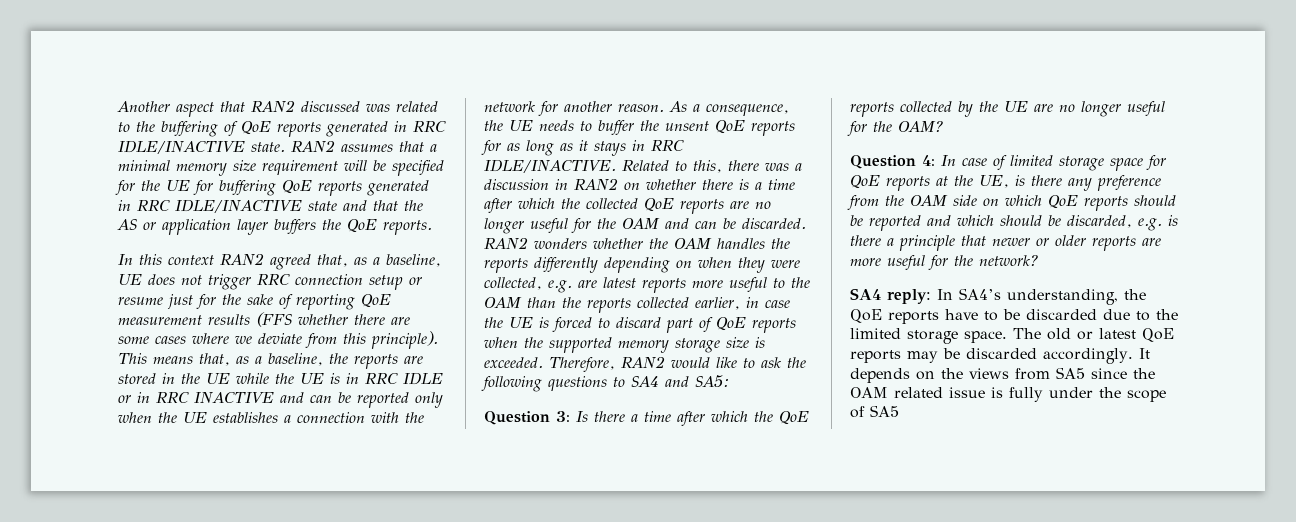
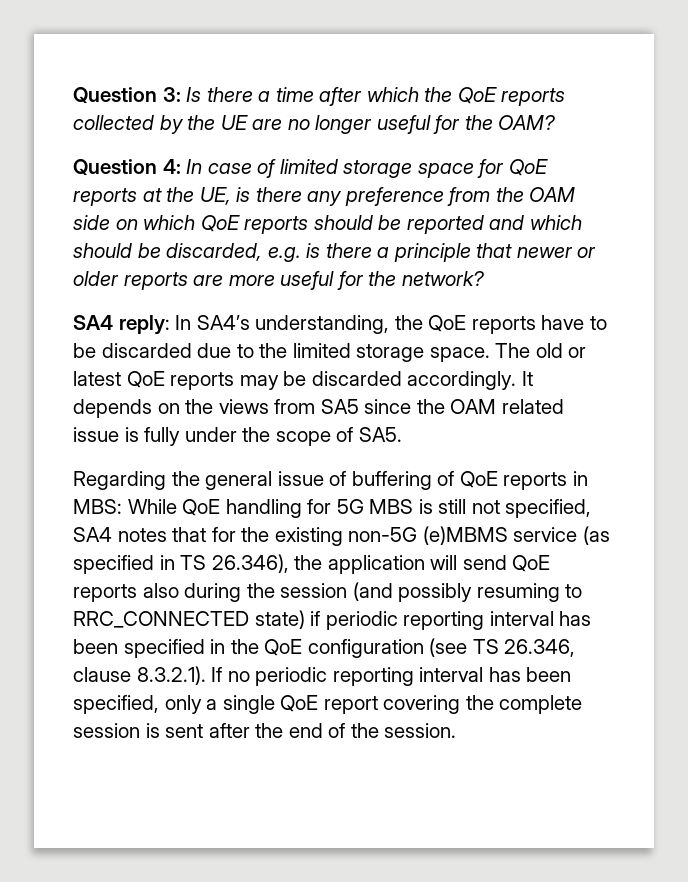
[117,100,438,117] [118,121,446,137] [118,140,437,154] [118,160,444,176] [115,180,429,196] [118,199,423,213] [117,219,432,235] [118,253,441,270] [118,274,422,290] [118,294,391,310] [118,312,410,327] [118,331,438,349] [118,353,423,369] [118,372,443,385] [118,392,443,408] [118,412,424,424] [484,101,789,116] [484,120,795,136] [481,140,684,156] [484,159,802,173] [484,178,795,191] [484,198,771,214] [484,218,806,234] [484,237,790,250] [484,257,800,273] [484,277,810,293] [484,297,790,313] [484,317,796,333] [484,337,765,353] [484,356,806,372] [481,375,730,392] Another aspect that RAN2 discussed was related to the buffering of QoE reports generated in RRC IDLE/INACTIVE state. RAN2 assumes that a minimal memory size requirement will be specified for the UE for buffering QoE reports generated in RRC IDLE/INACTIVE state and that the AS or application layer buffers the QoE reports. // In this context RAN2 agreed that, as a baseline, UE does not trigger RRC connection setup or resume just for the sake of reporting QoE measurement results (FFS whether there are some cases where we deviate from this principle). This means that, as a baseline, the reports are stored in the UE while the UE is in RRC IDLE or in RRC INACTIVE and can be reported only when the UE establishes a connection with the network for another reason. As a consequence, the UE needs to buffer the unsent QoE reports for as long as it stays in RRC IDLE/INACTIVE. Related to this, there was a discussion in RAN2 on whether there is a time after which the collected QoE reports are no longer useful for the OAM and can be discarded. RAN2 wonders whether the OAM handles the reports differently depending on when they were collected, e.g. are latest reports more useful to the OAM than the reports collected earlier, in case the UE is forced to discard part of QoE reports when the supported memory storage size is exceeded. Therefore, RAN2 would like to ask the following questions to SA4 and SA5: // -> (73, 95) none
[870,405,899,417] SA5 -> [358,427,402,442] [73,471,588,490] [73,499,592,518] [73,526,610,546] [73,554,551,574] [73,582,583,602] [73,610,592,630] [73,638,576,658] [73,666,572,686] [73,695,583,714] [73,723,457,738] SA5. // Regarding the general issue of buffering of QoE reports in MBS: While QoE handling for 5G MBS is still not specified, SA4 notes that for the existing non-5G (e)MBMS service (as specified in TS 26.346), the application will send QoE reports also during the session (and possibly resuming to RRC_CONNECTED state) if periodic reporting interval has been specified in the QoE configuration (see TS 26.346, clause 8.3.2.1). If no periodic reporting interval has been specified, only a single QoE report covering the complete session is sent after the end of the session.

